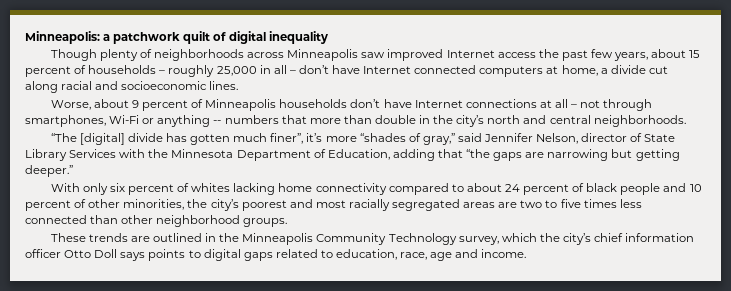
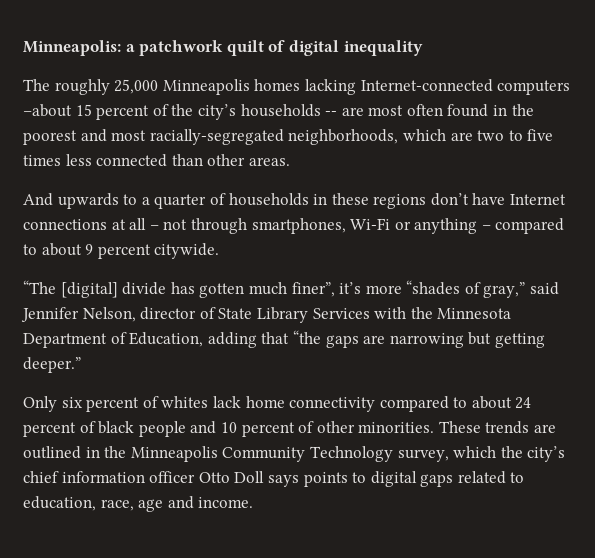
[50,49,701,61] [25,65,668,77] [25,81,239,93] [50,99,348,111] Though plenty of neighborhoods across Minneapolis saw improved Internet access the past few years, about 15 percent of households – roughly 25,000 in all – don’t have Internet connected computers at home, a divide cut along racial and socioeconomic lines. // Worse, about 9 percent of Minneapolis households -> [23,79,571,95] [23,104,534,120] [23,129,554,145] [23,154,290,167] [23,193,427,209] The roughly 25,000 Minneapolis homes lacking Internet-connected computers –about 15 percent of the city’s households -- are most often found in the poorest and most racially-segregated neighborhoods, which are two to five times less connected than other areas. // And upwards to a quarter of households in these regions
[213,115,686,127] -- numbers that more than double in the city’s north and central neighborhoods. -> [481,218,565,234] [23,243,220,259] – compared to about 9 percent citywide.
[50,183,108,195] With only -> [23,396,57,412] Only
[233,183,276,195] lacking -> [212,396,241,408] lack
[123,199,642,211] [25,215,288,227] minorities, the city’s poorest and most racially segregated areas are two to five times less connected than other neighborhood groups. // -> [358,422,435,433] minorities.

